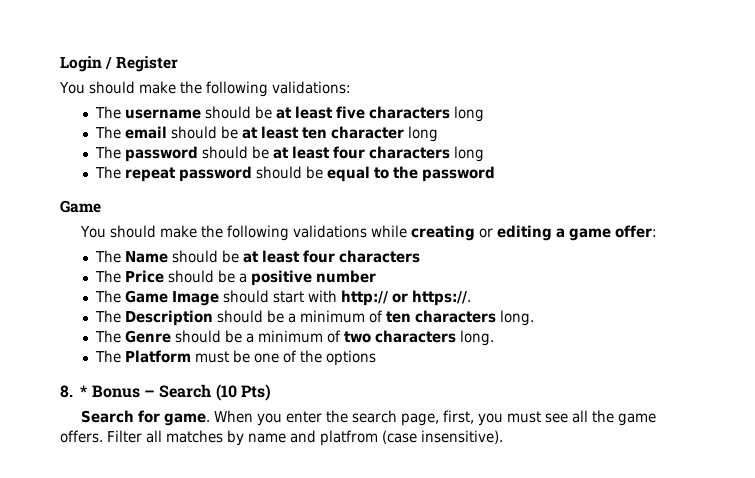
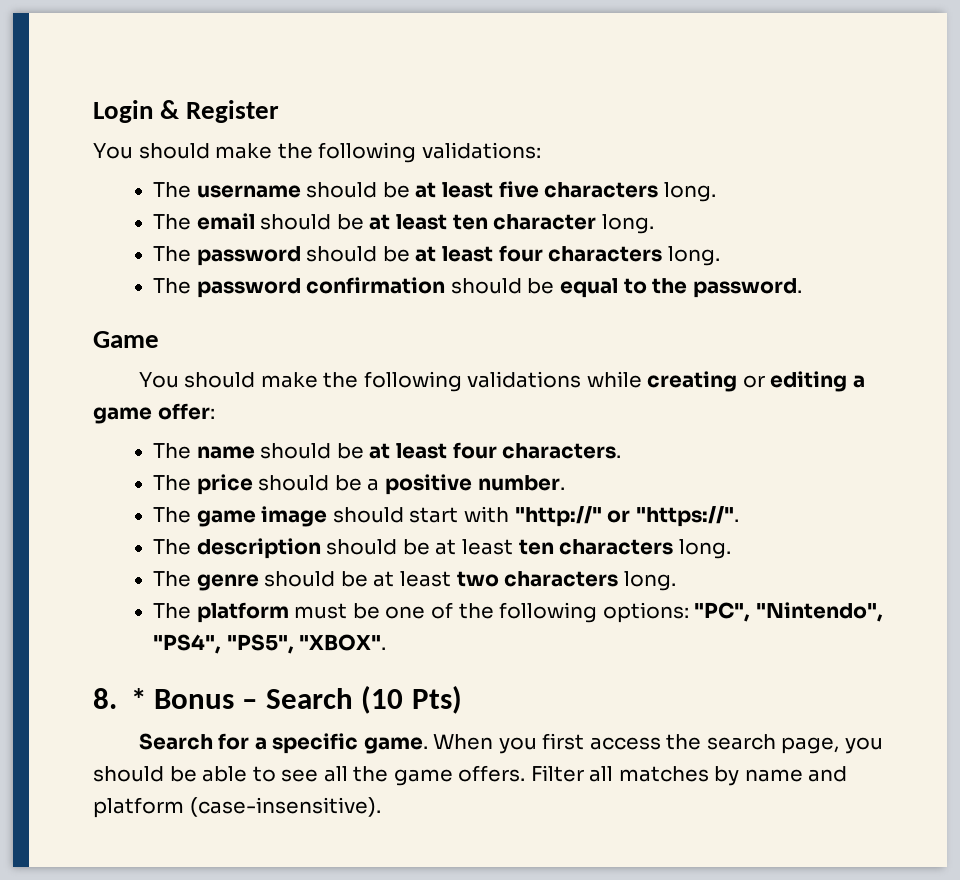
[105,56,113,69] / -> [160,100,181,119] &
[454,106,485,122] long -> [663,182,716,202] long.
[408,126,439,142] long -> [601,214,654,234] long.
[454,146,485,162] [95,166,253,182] long // The repeat password -> [667,246,720,266] [153,277,446,298] long. // The password confirmation
[422,166,496,182] password -> [692,278,802,298] password.
[125,250,421,263] [95,270,165,283] Name should be at least four characters // The Price -> [196,442,622,459] [153,474,253,495] name should be at least four characters. // The price
[316,270,377,283] [95,290,220,306] number // The Game Image -> [477,475,565,491] [153,506,328,527] number. // The game image
[341,290,472,306] [95,310,384,326] http:// or https://. // The Description should be a minimum of -> [514,506,739,527] [153,538,513,559] "http://" or "https://". // The description should be at least
[125,330,342,343] Genre should be a minimum of -> [196,571,451,591] genre should be at least
[125,350,192,363] Platform -> [196,602,289,623] platform
[326,350,377,366] options -> [499,602,883,623] [153,634,387,654] following options: "PC", "Nintendo", "PS4", "PS5", "XBOX".
(160, 416) none -> [254,733,359,754] a specific
[285,411,322,423] enter -> [542,733,661,750] first access
[442,410,541,426] first, you must -> [845,737,884,754] [93,766,276,782] you should be able to
[319,430,503,446] platfrom (case insensitive). -> [93,797,381,818] platform (case-insensitive).

